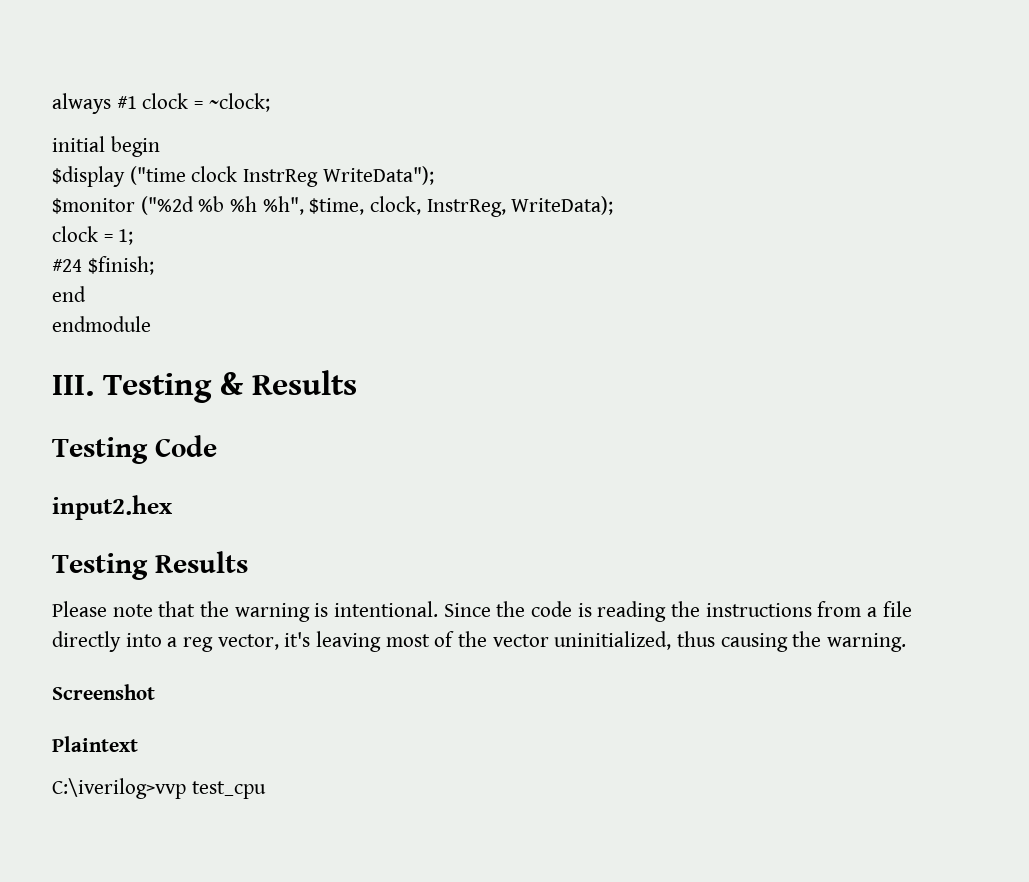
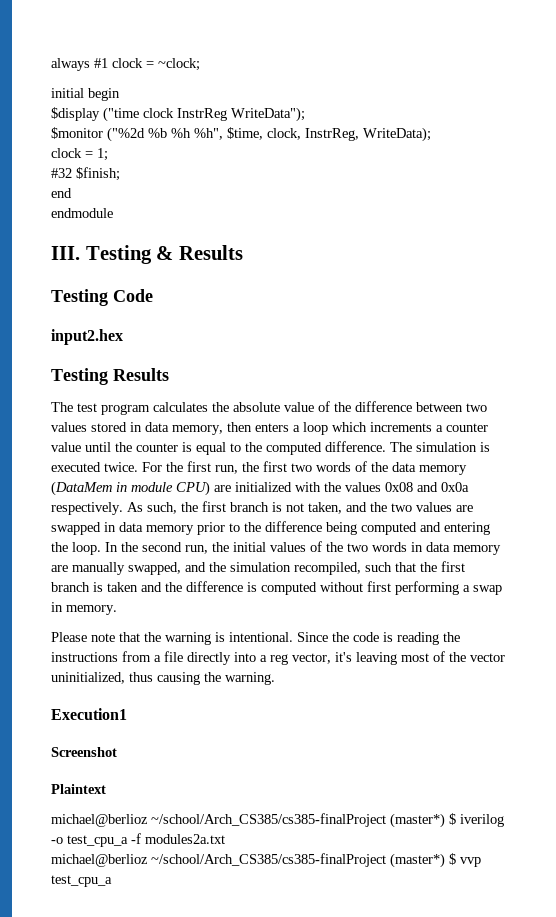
[52,259,82,272] #24 -> [51,168,72,178] #32
(248, 562) none -> [51,401,487,415] [51,422,488,435] [51,441,490,455] [51,461,467,475] [51,481,469,496] [51,501,473,515] [51,521,490,535] [51,541,501,555] [51,561,465,575] [51,581,502,595] [51,602,117,615] // The test program calculates the absolute value of the difference between two values stored in data memory, then enters a loop which increments a counter value until the counter is equal to the computed difference. The simulation is executed twice. For the first run, the first two words of the data memory (DataMem in module CPU) are initialized with the values 0x08 and 0x0a respectively. As such, the first branch is not taken, and the two values are swapped in data memory prior to the difference being computed and entering the loop. In the second run, the initial values of the two words in data memory are manually swapped, and the simulation recompiled, such that the first branch is taken and the difference is computed without first performing a swap in memory.
(907, 642) none -> [51,708,127,720] // Execution1
[52,778,266,799] C:\iverilog>vvp test_cpu -> [51,813,504,828] [51,833,225,847] [51,853,481,868] [51,875,112,887] michael@berlioz ~/school/Arch_CS385/cs385-finalProject (master*) $ iverilog -o test_cpu_a -f modules2a.txt // michael@berlioz ~/school/Arch_CS385/cs385-finalProject (master*) $ vvp test_cpu_a

